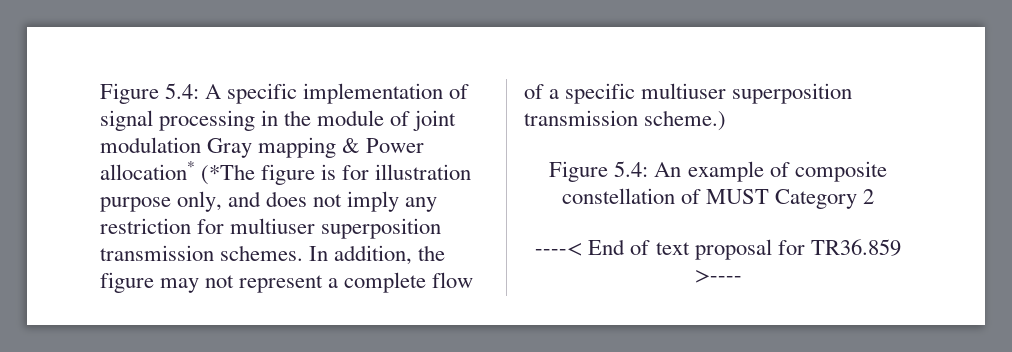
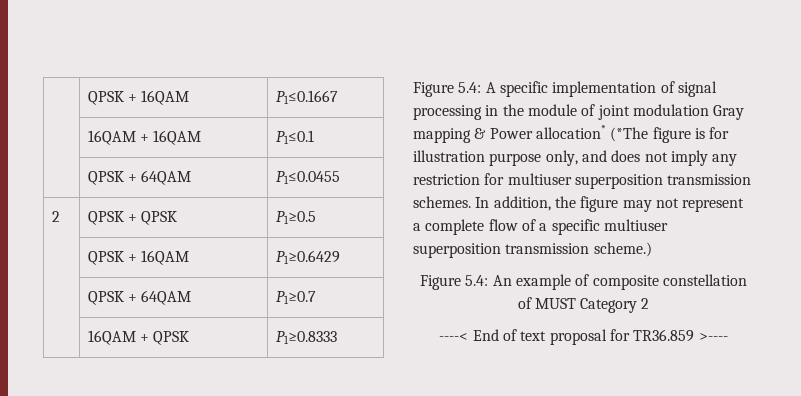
(100, 93) none -> [87,90,190,105] [275,90,338,104] [87,130,202,145] [275,130,314,144] [87,170,192,185] [275,171,340,184] [51,211,60,222] [87,211,178,225] [275,211,316,224] [87,250,190,265] [275,250,340,264] [87,290,192,305] [275,291,316,304] [87,330,190,345] [275,331,337,344] | QPSK + 16QAM | P1≤0.1667 // | 16QAM + 16QAM | P1≤0.1 // | QPSK + 64QAM | P1≤0.0455 // 2 | QPSK + QPSK | P1≥0.5 // | QPSK + 16QAM | P1≥0.6429 // | QPSK + 64QAM | P1≥0.7 // | 16QAM + QPSK | P1≥0.8333 //

